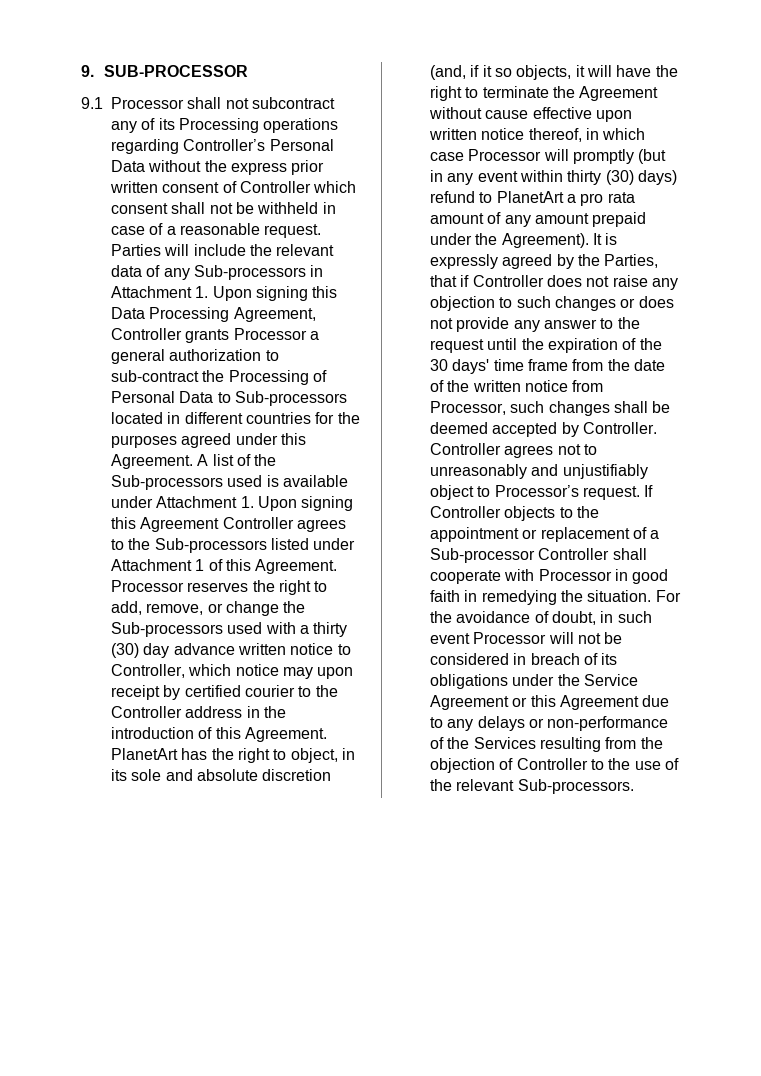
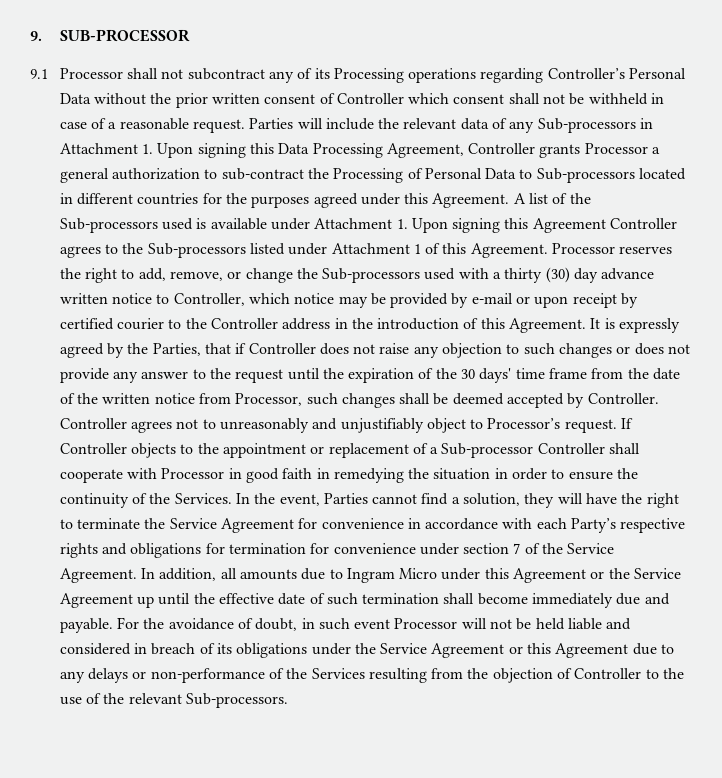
[230,162,287,175] express -> (172, 98) none
(313, 673) none -> [370,293,531,308] be provided by e-mail or
[111,748,355,763] [111,769,332,781] [430,65,678,80] [430,86,659,101] [429,107,632,122] [429,128,646,142] [430,149,667,164] [430,170,677,185] [430,191,635,206] [430,212,647,227] [430,233,589,248] PlanetArt has the right to object, in its sole and absolute discretion (and, if it so objects, it will have the right to terminate the Agreement without cause effective upon written notice thereof, in which case Processor will promptly (but in any event within thirty (30) days) refund to PlanetArt a pro rata amount of any amount prepaid under the Agreement). -> (587, 325) none
[587,590,652,602] situation. -> [433,468,639,480] [59,493,679,508] [59,518,686,533] [59,543,615,558] [59,568,682,583] [59,593,670,608] [59,618,113,633] situation in order to ensure the continuity of the Services. In the event, Parties cannot find a solution, they will have the right to terminate the Service Agreement for convenience in accordance with each Party’s respective rights and obligations for termination for convenience under section 7 of the Service Agreement. In addition, all amounts due to Ingram Micro under this Agreement or the Service Agreement up until the effective date of such termination shall become immediately due and payable.
(623, 638) none -> [535,618,632,630] held liable and

